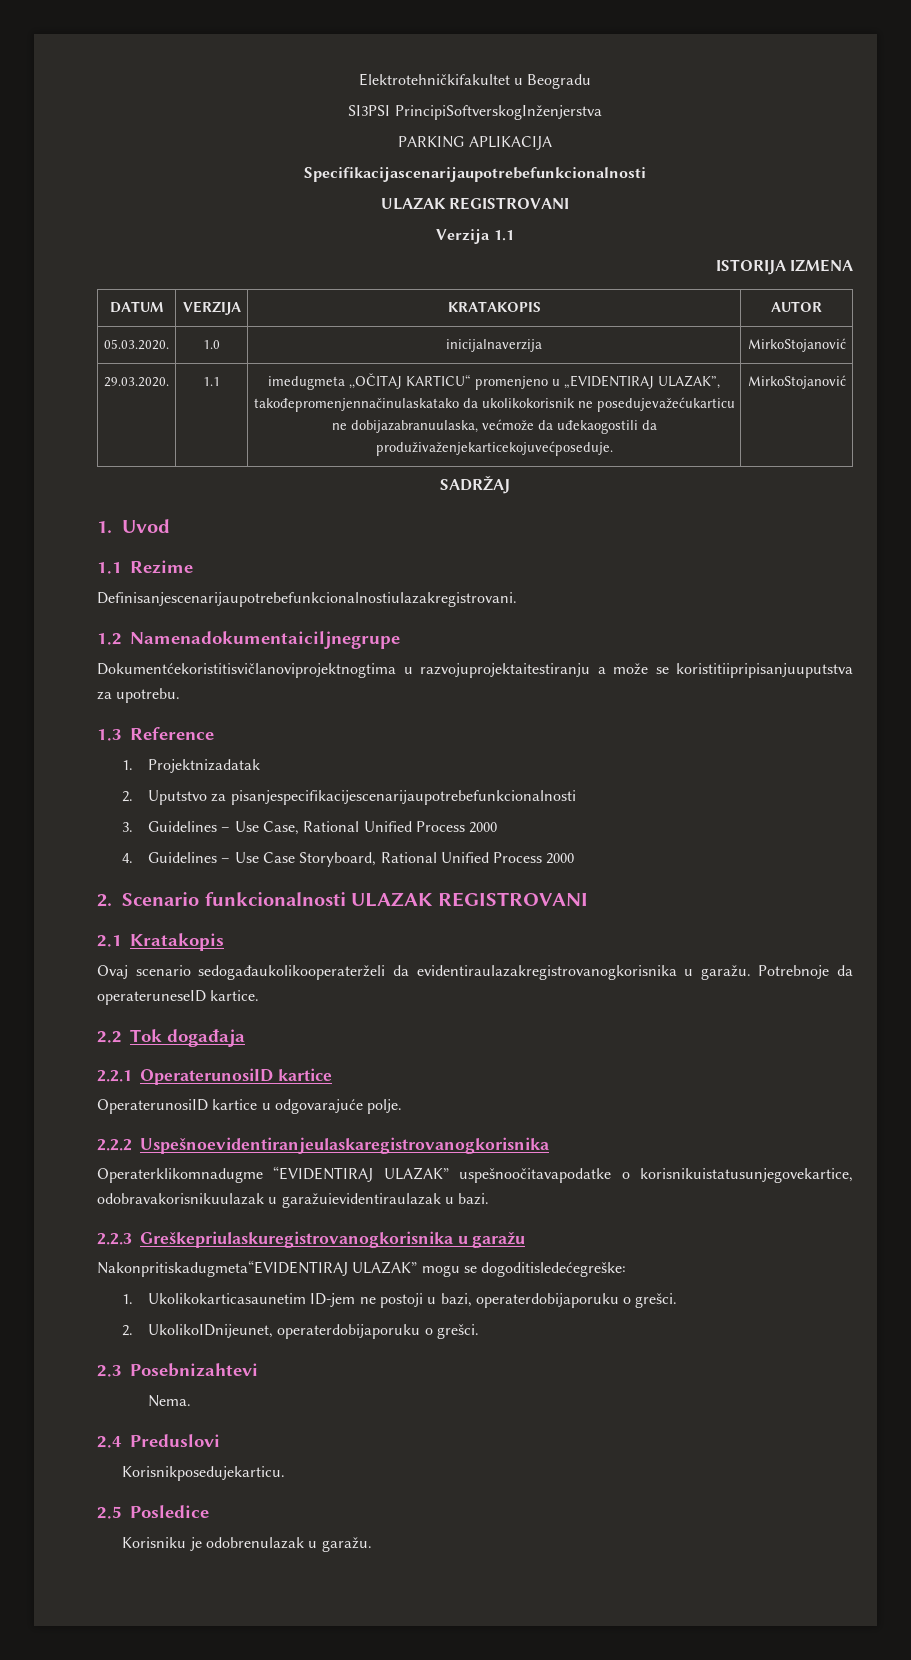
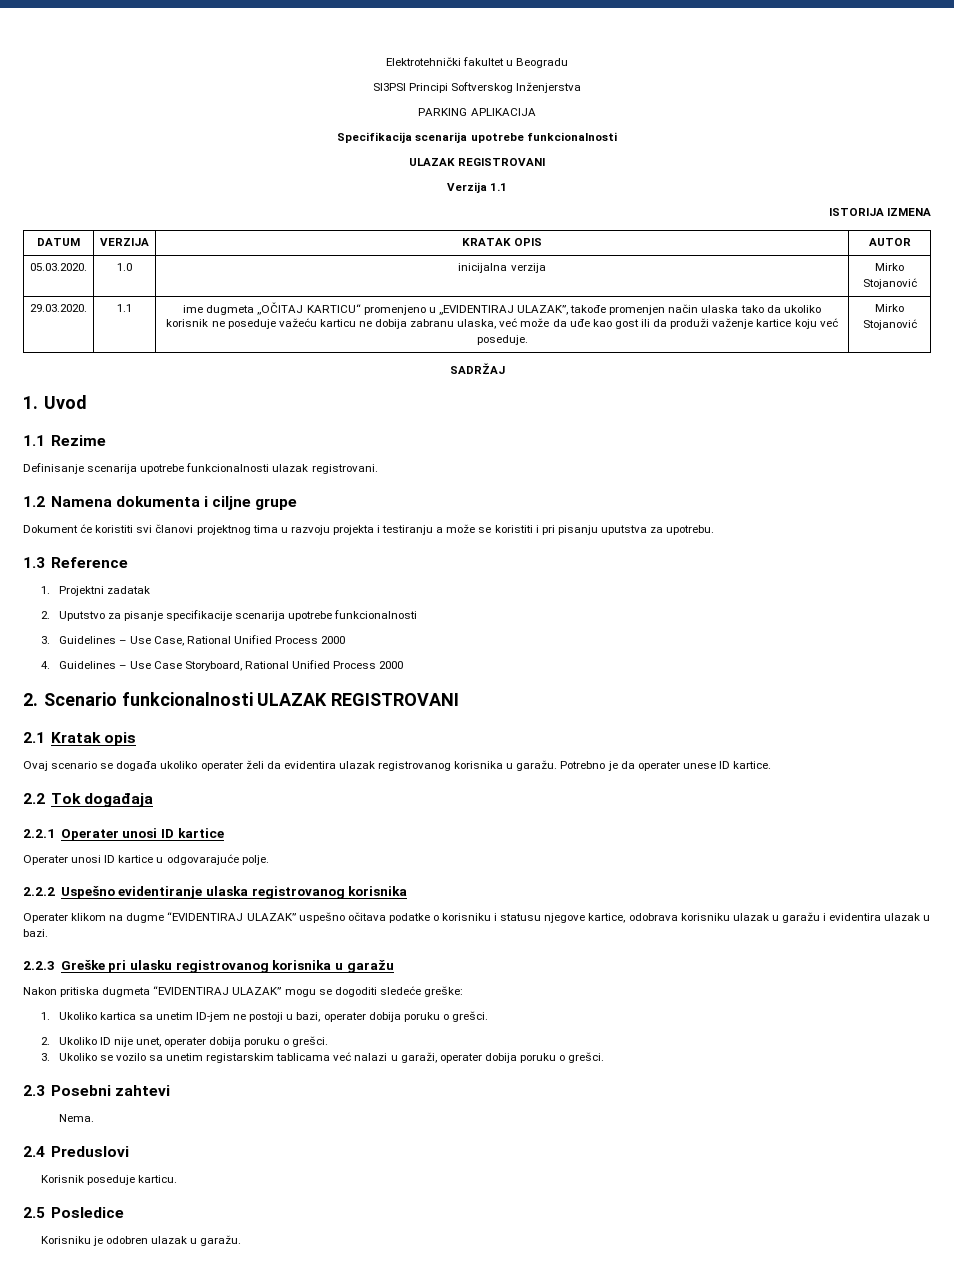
[358,73,510,86] Elektrotehničkifakultet -> [385,57,504,66] Elektrotehnički fakultet
[394,105,602,120] PrincipiSoftverskogInženjerstva -> [408,82,582,93] Principi Softverskog Inženjerstva
[304,167,646,182] Specifikacijascenarijaupotrebefunkcionalnosti -> [337,132,617,143] Specifikacija scenarija upotrebe funkcionalnosti
[447,301,541,312] KRATAKOPIS -> [461,238,543,246] KRATAK OPIS
[446,339,542,352] [747,338,846,352] inicijalnaverzija | MirkoStojanović -> [458,263,546,273] [875,263,904,271] [862,278,917,289] inicijalna verzija | Mirko Stojanović
[268,376,345,390] imedugmeta -> [183,305,255,315] ime dugmeta
[253,397,735,412] [331,419,657,434] [375,441,613,456] [747,375,846,389] takođepromenjennačinulaskatako da ukolikokorisnik ne posedujevažećukarticu ne dobijazabranuulaska, većmože da uđekaogostili da produživaženjekarticekojuvećposeduje. | MirkoStojanović -> [570,304,821,315] [166,318,838,329] [476,335,528,345] [875,304,904,312] [862,319,917,330] takođe promenjen način ulaska tako da ukoliko korisnik ne poseduje važeću karticu ne dobija zabranu ulaska, već može da uđe kao gost ili da produži važenje kartice koju već poseduje. | Mirko Stojanović
[97,592,517,607] [97,631,400,649] [97,663,853,678] Definisanjescenarijaupotrebefunkcionalnostiulazakregistrovani. // 1.2 Namenadokumentaiciljnegrupe // Dokumentćekoristitisvičlanoviprojektnogtima u razvojuprojektaitestiranju a može se koristitiipripisanjuuputstva -> [23,463,378,474] [23,496,298,510] [23,524,647,535] Definisanje scenarija upotrebe funkcionalnosti ulazak registrovani. // 1.2 Namena dokumenta i ciljne grupe // Dokument će koristiti svi članovi projektnog tima u razvoju projekta i testiranju a može se koristiti i pri pisanju uputstva
[147,759,260,773] Projektnizadatak -> [58,586,150,596] Projektni zadatak
[230,790,576,805] pisanjespecifikacijescenarijaupotrebefunkcionalnosti -> [123,610,418,621] pisanje specifikacije scenarija upotrebe funkcionalnosti
[130,933,224,951] Kratakopis -> [50,732,136,746] Kratak opis
[198,965,853,980] [97,990,206,1005] sedogađaukolikooperaterželi da evidentiraulazakregistrovanogkorisnika u garažu. Potrebnoje da operateruneseID -> [100,760,730,771] se događa ukoliko operater želi da evidentira ulazak registrovanog korisnika u garažu. Potrebno je da operater unese ID
[140,1068,332,1085] [97,1099,208,1114] OperaterunosiID kartice // OperaterunosiID -> [60,828,224,841] [23,855,116,865] Operater unosi ID kartice // Operater unosi ID
[140,1137,549,1154] [97,1166,853,1183] [97,1193,490,1208] [97,1231,526,1248] [97,1260,627,1277] [122,1293,306,1304] Uspešnoevidentiranjeulaskaregistrovanogkorisnika // Operaterklikomnadugme “EVIDENTIRAJ ULAZAK” uspešnoočitavapodatke o korisnikuistatusunjegovekartice, odobravakorisnikuulazak u garažuievidentiraulazak u bazi. // 2.2.3 Greškepriulaskuregistrovanogkorisnika u garažu // Nakonpritiskadugmeta“EVIDENTIRAJ ULAZAK” mogu se dogoditisledećegreške: // 1. Ukolikokarticasaunetim -> [60,885,408,899] [23,912,931,923] [23,929,48,937] [23,959,394,973] [23,986,463,997] [40,1012,193,1020] Uspešno evidentiranje ulaska registrovanog korisnika // Operater klikom na dugme “EVIDENTIRAJ ULAZAK” uspešno očitava podatke o korisniku i statusu njegove kartice, odobrava korisniku ulazak u garažu i evidentira ulazak u bazi. // 2.2.3 Greške pri ulasku registrovanog korisnika u garažu // Nakon pritiska dugmeta “EVIDENTIRAJ ULAZAK” mogu se dogoditi sledeće greške: // 1. Ukoliko kartica sa unetim
[475,1293,619,1308] operaterdobijaporuku -> [323,1012,440,1022] operater dobija poruku
[147,1324,479,1339] [97,1363,258,1377] UkolikoIDnijeunet, operaterdobijaporuku o grešci. // 2.3 Posebnizahtevi -> [58,1036,329,1047] [40,1052,605,1063] [23,1085,170,1096] Ukoliko ID nije unet, operater dobija poruku o grešci. // 3. Ukoliko se vozilo sa unetim registarskim tablicama već nalazi u garaži, operater dobija poruku o grešci. // 2.3 Posebni zahtevi
[122,1466,286,1481] Korisnikposedujekarticu. -> [40,1175,177,1185] Korisnik poseduje karticu.
[206,1537,305,1549] odobrenulazak -> [105,1236,188,1244] odobren ulazak

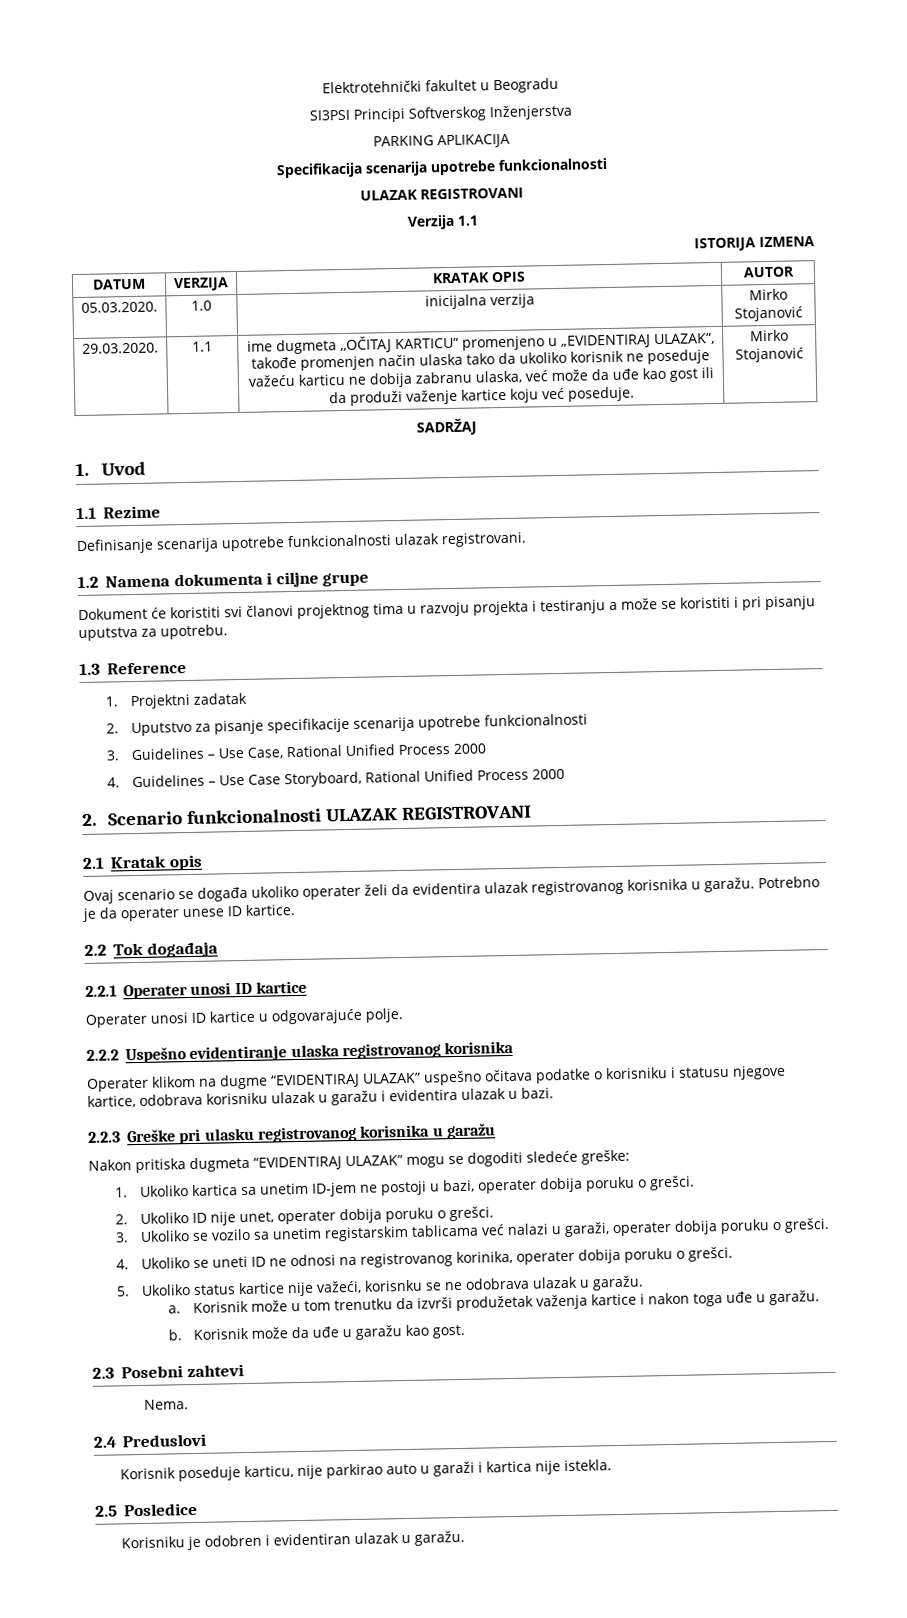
(605, 1057) none -> [115,1246,734,1270] [115,1275,645,1297] [167,1290,821,1314] [167,1324,466,1341] // 4. Ukoliko se uneti ID ne odnosi na registrovanog korinika, operater dobija poruku o grešci. // 5. Ukoliko status kartice nije važeći, korisnku se ne odobrava ulazak u garažu. // a. Korisnik može u tom trenutku da izvrši produžetak važenja kartice i nakon toga uđe u garažu. // b. Korisnik može da uđe u garažu kao gost.
[137,1175,177,1183] karticu. -> [243,1459,612,1480] karticu, nije parkirao auto u garaži i kartica nije istekla.
(148, 1240) none -> [264,1533,351,1546] i evidentiran

